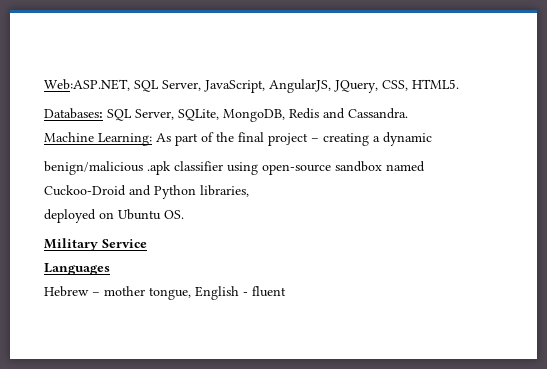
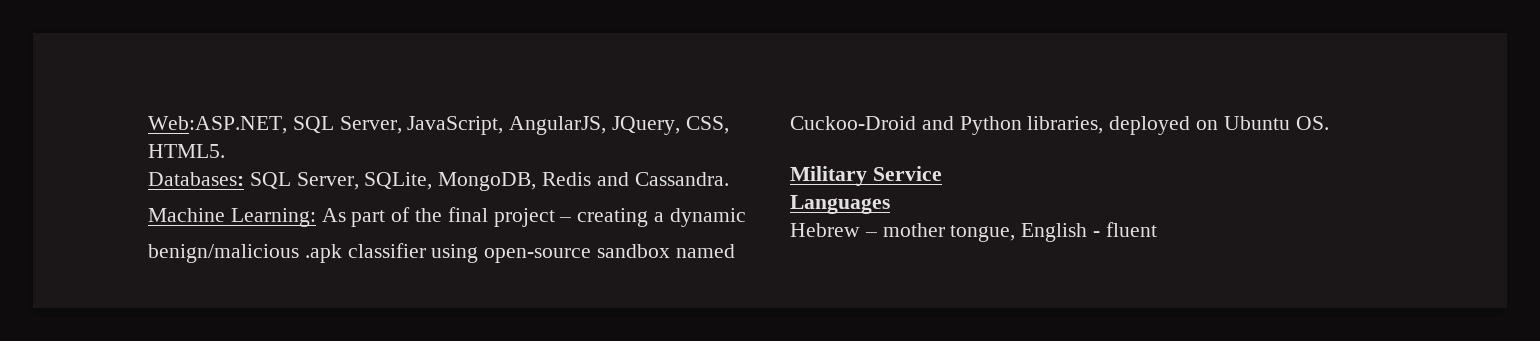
(249, 191) // -> (1104, 125) none

